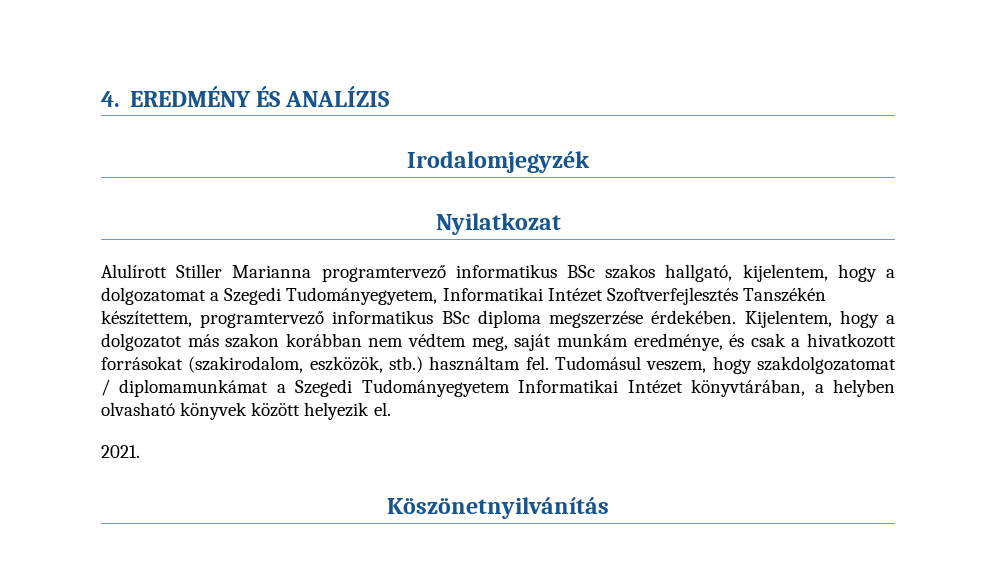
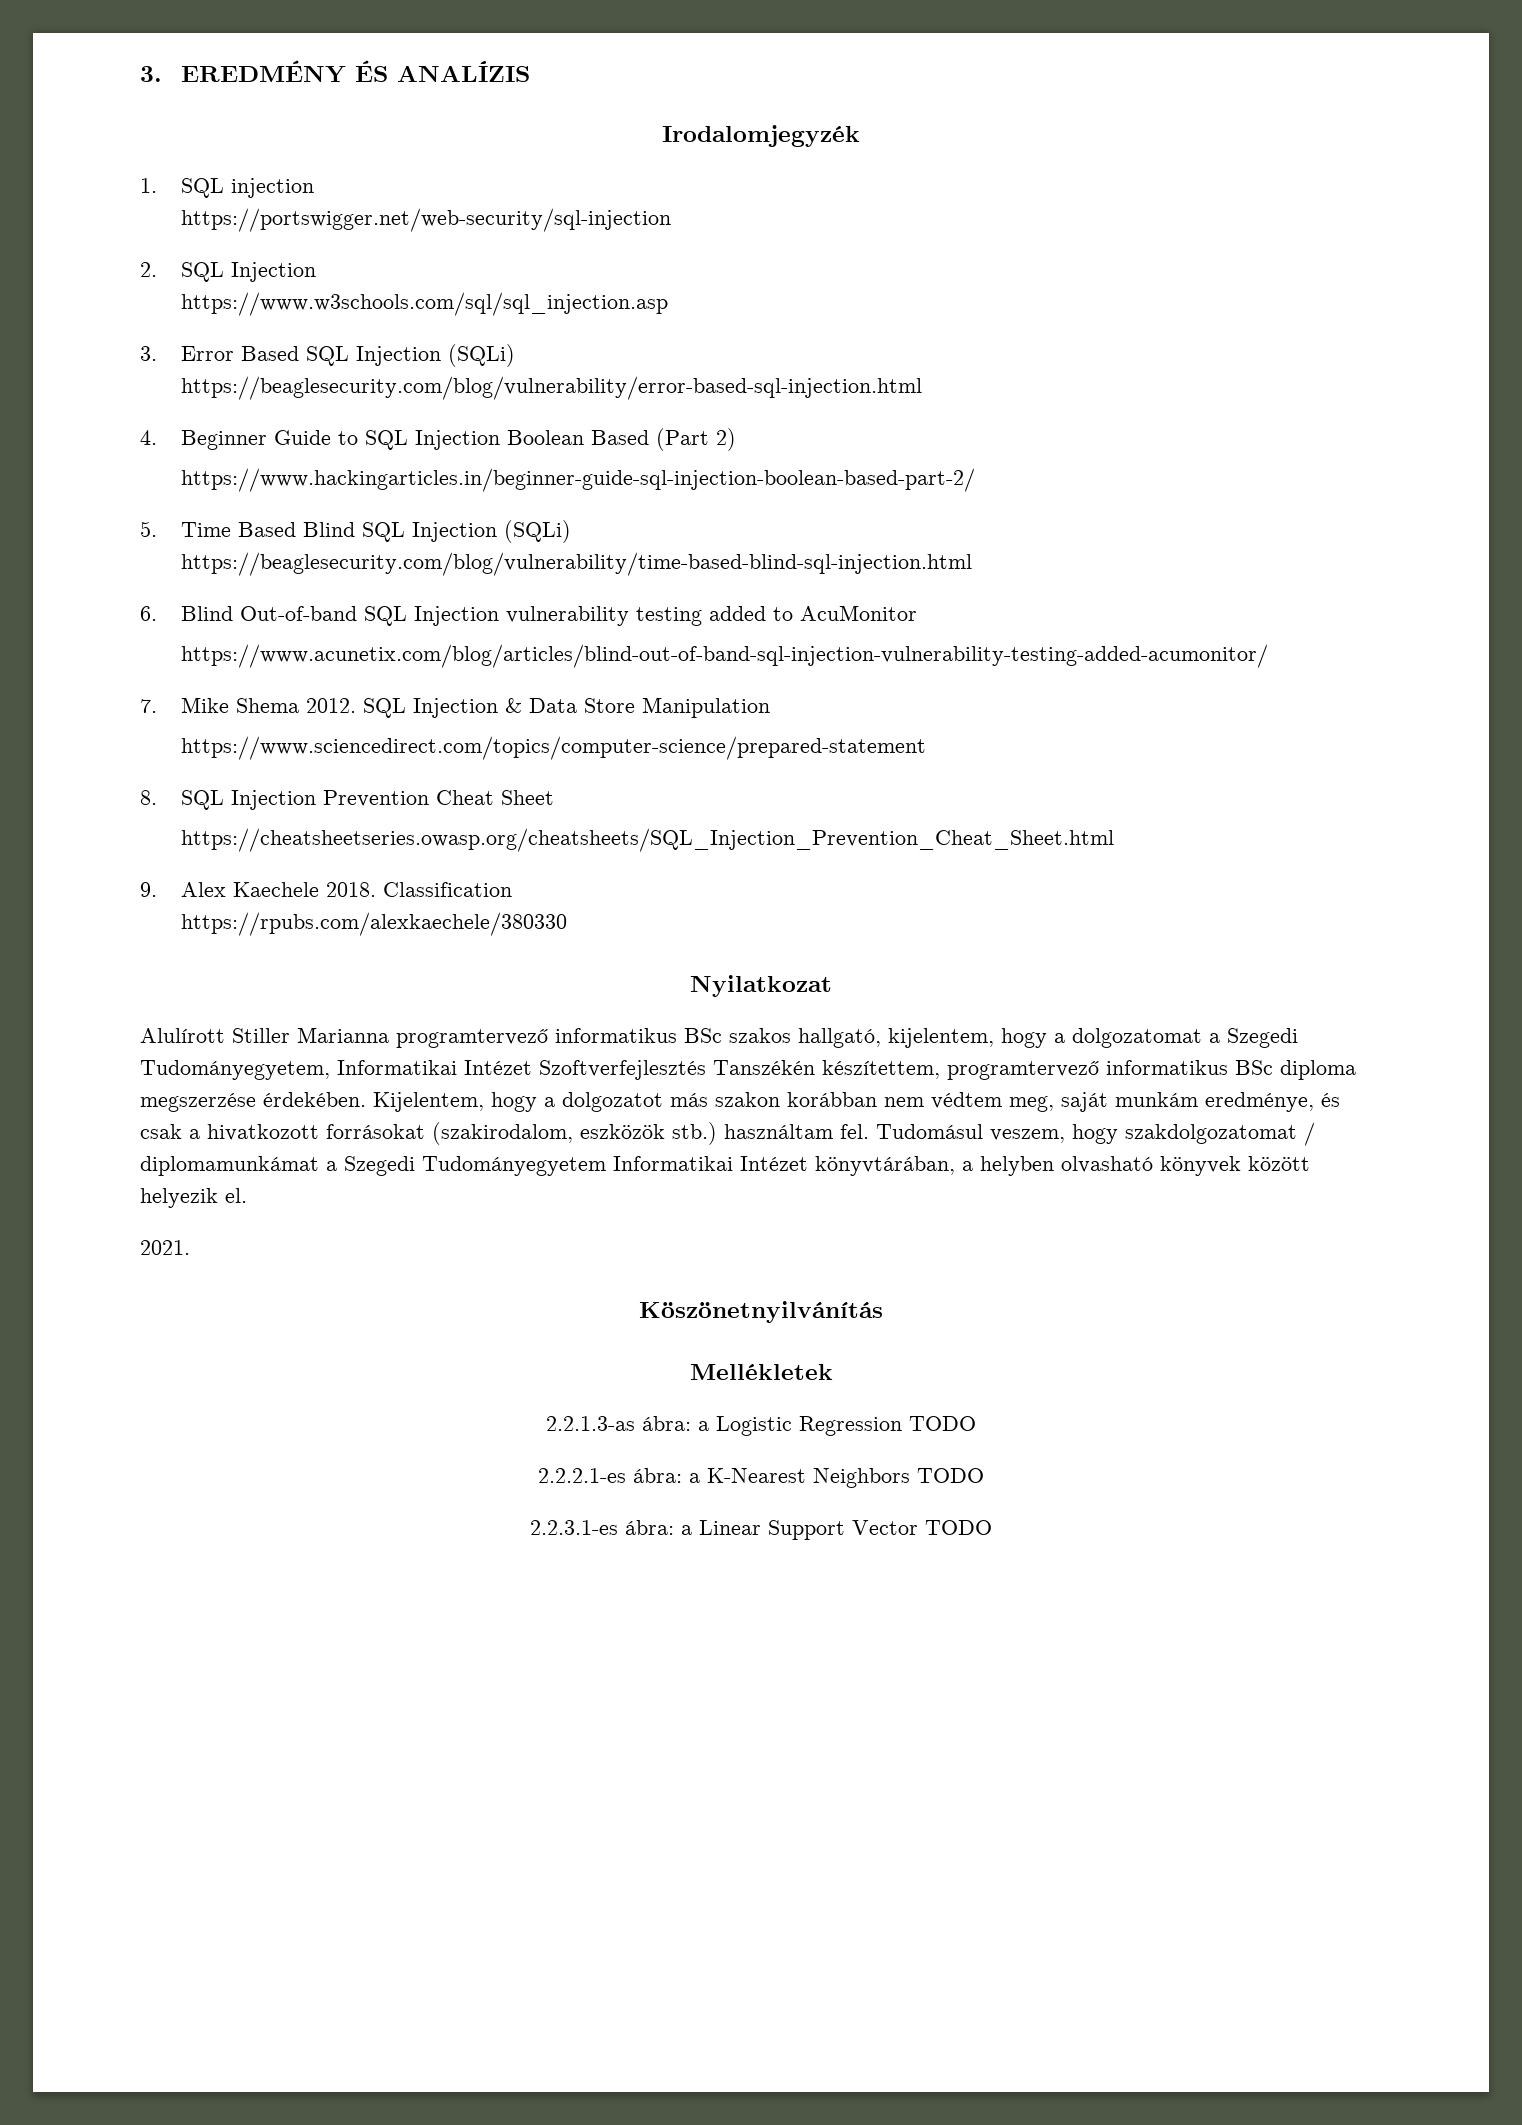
[101,91,120,107] 4. -> [140,66,162,82] 3.
(590, 162) none -> [140,178,314,198] [180,208,671,232] [140,262,316,282] [180,292,668,316] [140,344,515,367] [180,376,922,400] [140,428,736,451] [180,468,975,492] [140,520,571,543] [180,552,972,576] [140,605,917,626] [180,644,1268,668] [140,697,770,718] [180,736,926,760] [140,790,554,810] [180,828,1114,852] [140,882,512,897] [180,912,567,936] // 1. SQL injection // https://portswigger.net/web-security/sql-injection // 2. SQL Injection // https://www.w3schools.com/sql/sql_injection.asp // 3. Error Based SQL Injection (SQLi) // https://beaglesecurity.com/blog/vulnerability/error-based-sql-injection.html // 4. Beginner Guide to SQL Injection Boolean Based (Part 2) // https://www.hackingarticles.in/beginner-guide-sql-injection-boolean-based-part-2/ // 5. Time Based Blind SQL Injection (SQLi) // https://beaglesecurity.com/blog/vulnerability/time-based-blind-sql-injection.html // 6. Blind Out-of-band SQL Injection vulnerability testing added to AcuMonitor // https://www.acunetix.com/blog/articles/blind-out-of-band-sql-injection-vulnerability-testing-added-acumonitor/ // 7. Mike Shema 2012. SQL Injection & Data Store Manipulation // https://www.sciencedirect.com/topics/computer-science/prepared-statement // 8. SQL Injection Prevention Cheat Sheet // https://cheatsheetseries.owasp.org/cheatsheets/SQL_Injection_Prevention_Cheat_Sheet.html // 9. Alex Kaechele 2018. Classification // https://rpubs.com/alexkaechele/380330
[309,356,383,373] eszközök, -> [580,1124,665,1139] eszközök
(609, 508) none -> [689,1364,833,1380] [546,1416,976,1436] [538,1468,984,1488] [530,1520,992,1540] // Mellékletek // 2.2.1.3-as ábra: a Logistic Regression TODO // 2.2.2.1-es ábra: a K-Nearest Neighbors TODO // 2.2.3.1-es ábra: a Linear Support Vector TODO

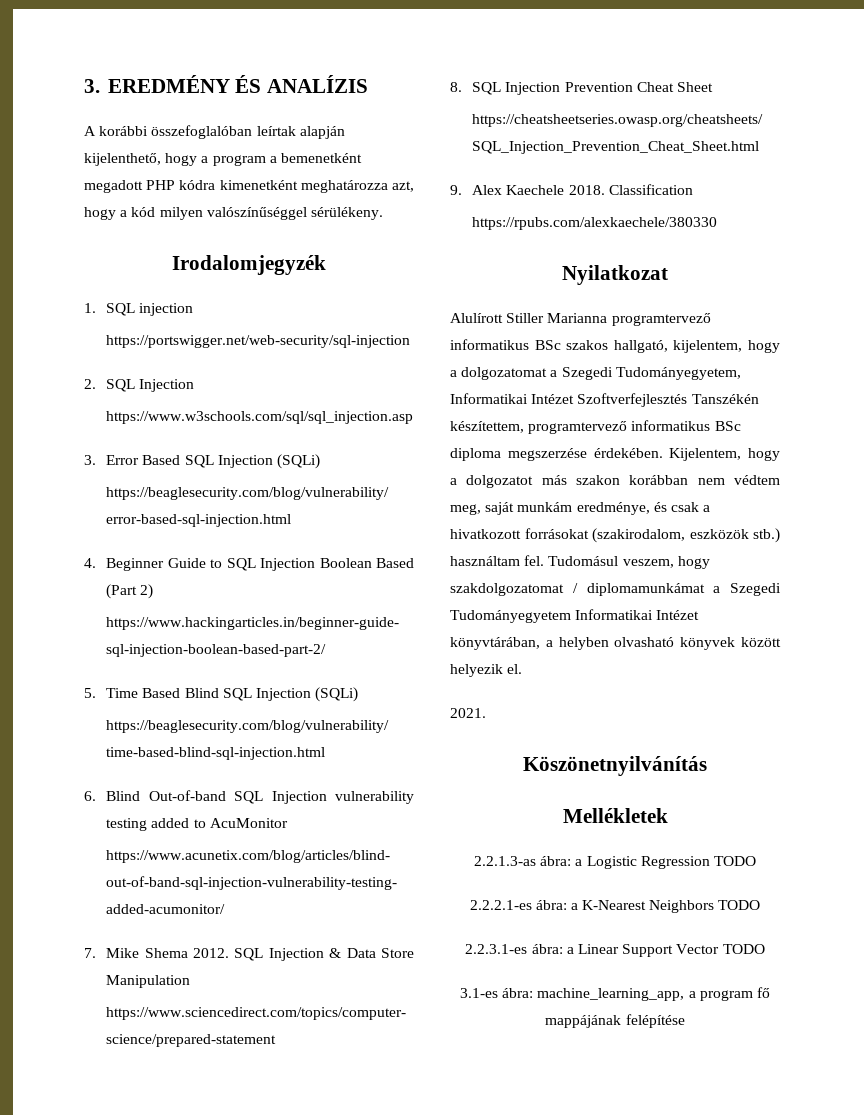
(530, 71) none -> [84,125,345,139] [84,153,362,166] [84,180,414,193] [84,207,383,220] // A korábbi összefoglalóban leírtak alapján kijelenthető, hogy a program a bemenetként megadott PHP kódra kimenetként meghatározza azt, hogy a kód milyen valószínűséggel sérülékeny.
(992, 1527) none -> [460,987,770,1001] [545,1014,685,1028] // 3.1-es ábra: machine_learning_app, a program fő mappájának felépítése

